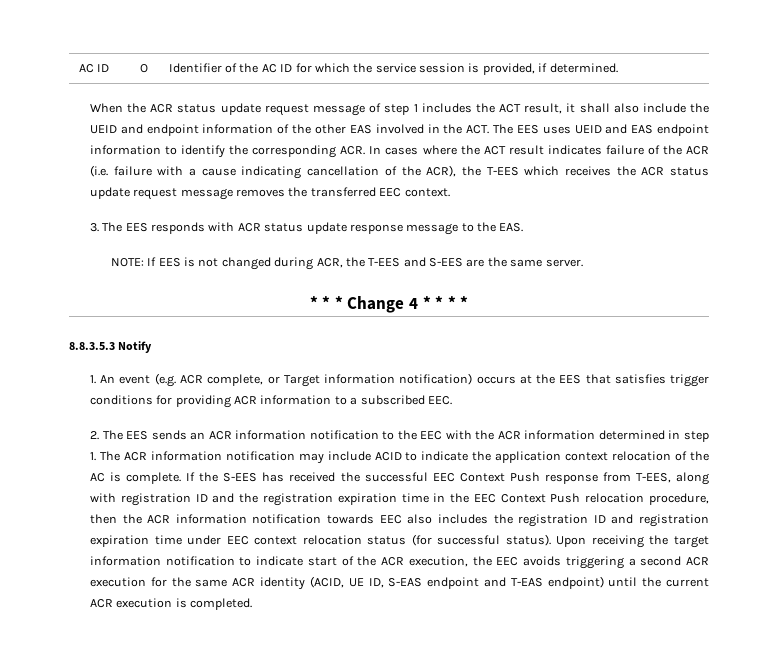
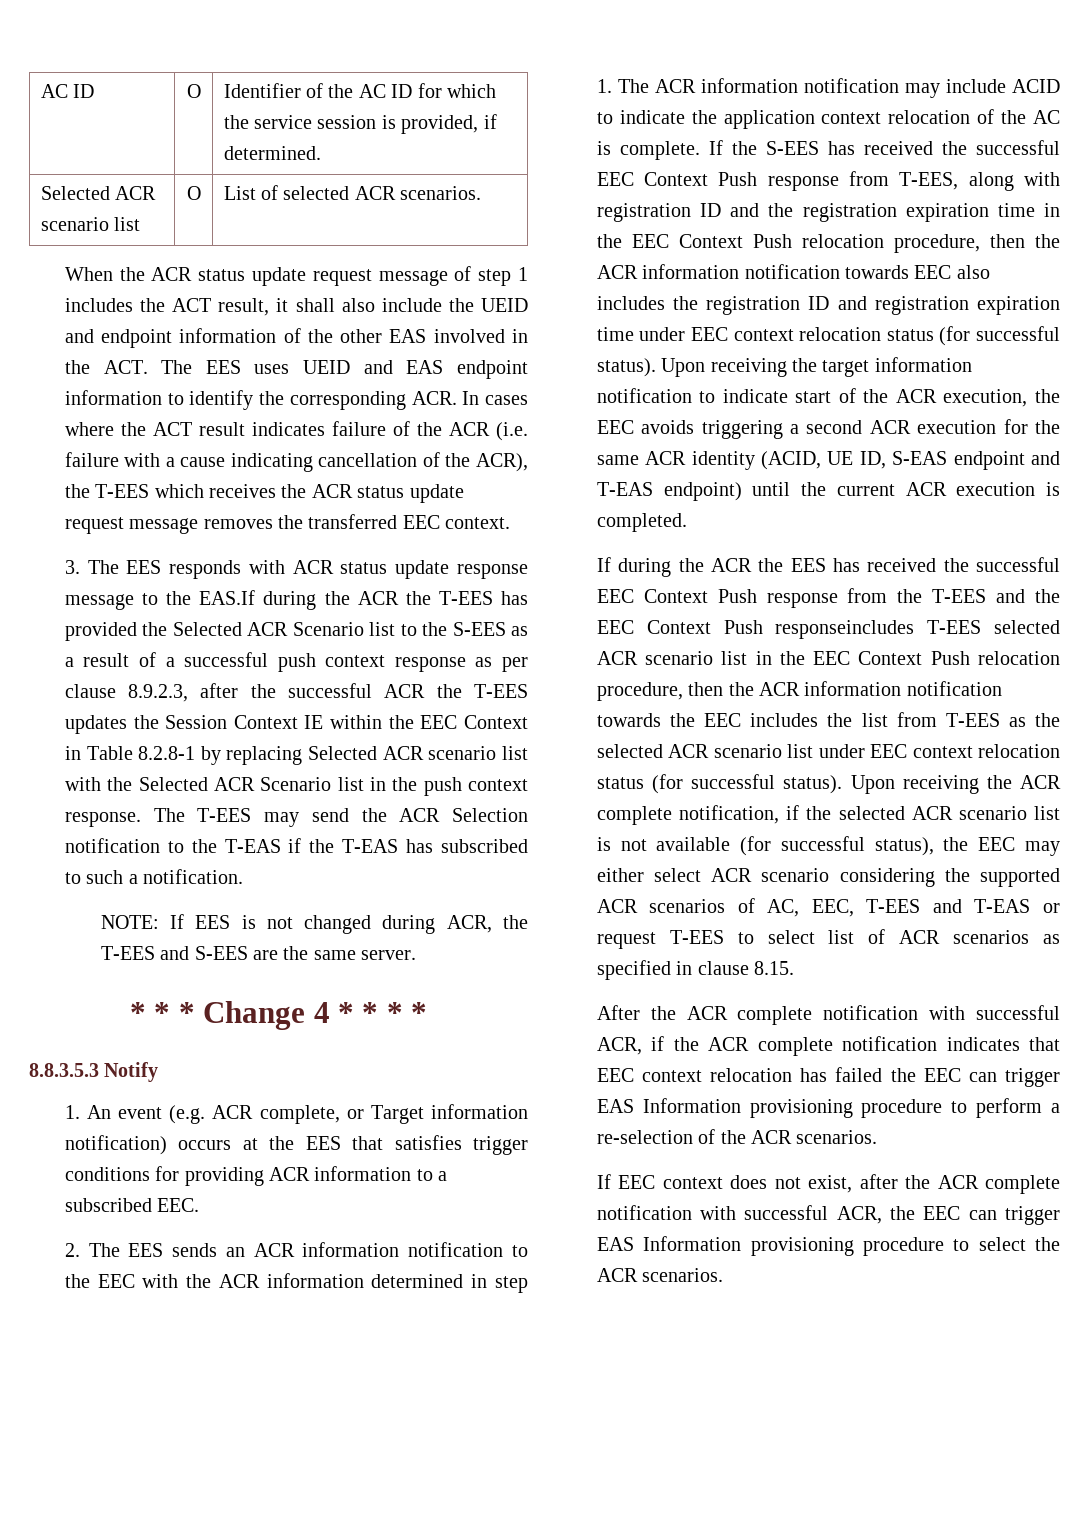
(618, 68) none -> [40,186,156,200] [40,217,140,231] [186,186,201,200] [223,185,482,200] // Selected ACR scenario list | O | List of selected ACR scenarios.
[499,223,524,232] EAS. -> [199,590,528,610] [64,622,528,641] [64,652,528,672] [64,683,528,702] [64,715,529,734] [64,746,528,765] [64,777,528,796] [64,808,528,827] [64,838,528,853] [64,869,244,884] EAS.If during the ACR the T-EES has provided the Selected ACR Scenario list to the S-EES as a result of a successful push context response as per clause 8.9.2.3, after the successful ACR the T-EES updates the Session Context IE within the EEC Context in Table 8.2.8-1 by replacing Selected ACR scenario list with the Selected ACR Scenario list in the push context response. The T-EES may send the ACR Selection notification to the T-EAS if the T-EAS has subscribed to such a notification.
(253, 604) none -> [596,557,1060,577] [596,588,1060,608] [596,620,1060,639] [596,651,1060,665] [596,681,1002,701] [596,712,1060,727] [596,744,1060,758] [596,774,1061,794] [596,805,1060,825] [596,836,1060,856] [596,868,1060,887] [596,898,1060,917] [596,929,1060,949] [596,960,795,980] [596,1005,1060,1025] [596,1036,1060,1056] [596,1067,1060,1087] [596,1098,1060,1118] [596,1129,878,1144] [596,1174,1060,1194] [596,1205,1060,1225] [596,1236,1060,1256] [596,1268,724,1282] // If during the ACR the EES has received the successful EEC Context Push response from the T-EES and the EEC Context Push responseincludes T-EES selected ACR scenario list in the EEC Context Push relocation procedure, then the ACR information notification towards the EEC includes the list from T-EES as the selected ACR scenario list under EEC context relocation status (for successful status). Upon receiving the ACR complete notification, if the selected ACR scenario list is not available (for successful status), the EEC may either select ACR scenario considering the supported ACR scenarios of AC, EEC, T-EES and T-EAS or request T-EES to select list of ACR scenarios as specified in clause 8.15. // After the ACR complete notification with successful ACR, if the ACR complete notification indicates that EEC context relocation has failed the EEC can trigger EAS Information provisioning procedure to perform a re-selection of the ACR scenarios. // If EEC context does not exist, after the ACR complete notification with successful ACR, the EEC can trigger EAS Information provisioning procedure to select the ACR scenarios.

